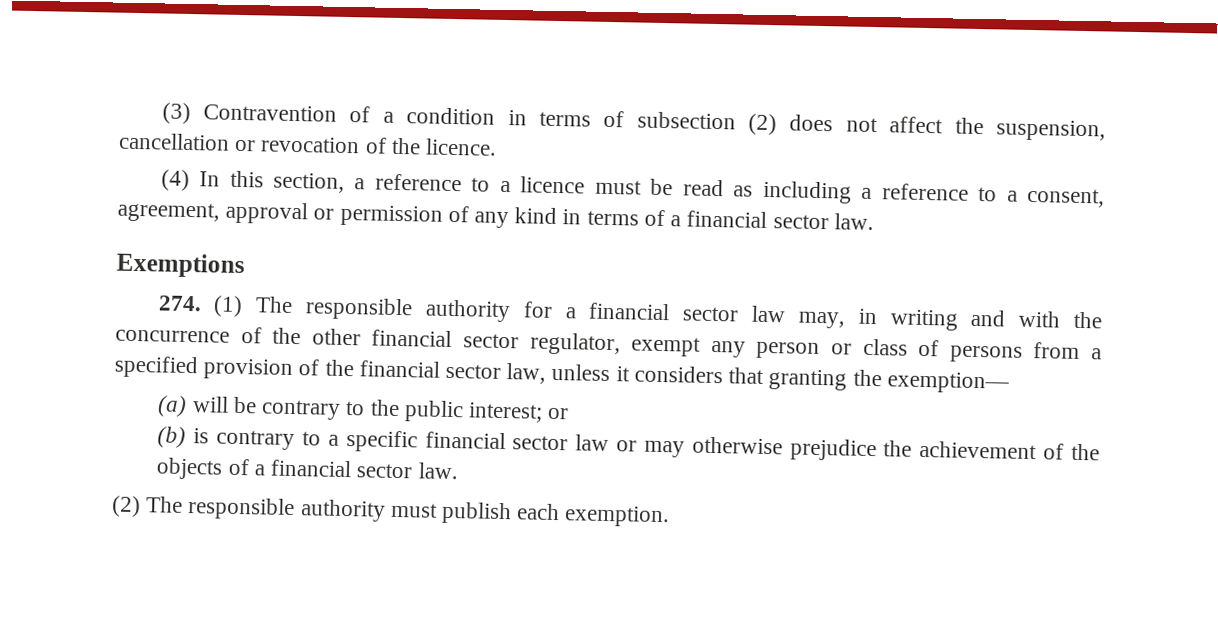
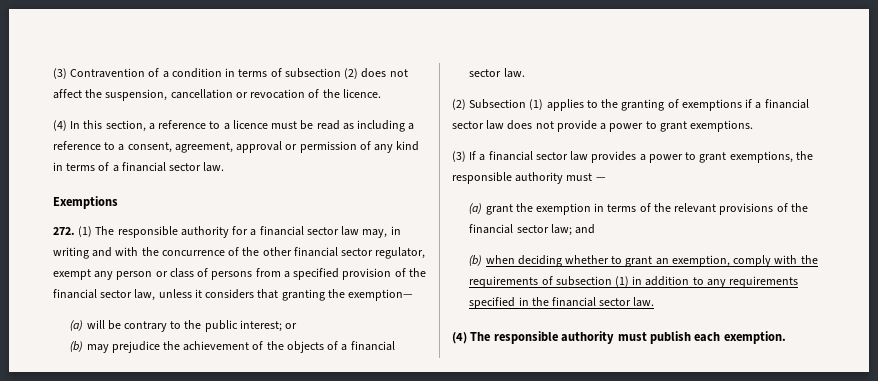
[157,295,202,312] 274. -> [53,227,75,235] 272.
[193,428,783,458] is contrary to a specific financial sector law or may otherwise -> [86,344,109,353] may
(141, 506) none -> [469,99,809,111] [452,120,754,132] [452,151,813,163] [452,172,606,184] [469,203,808,215] [469,224,595,236] [469,255,818,267] [469,276,799,288] [469,297,655,309] [452,332,467,344] Subsection (1) applies to the granting of exemptions if a financial sector law does not provide a power to grant exemptions. // (3) If a financial sector law provides a power to grant exemptions, the responsible authority must — // (a) grant the exemption in terms of the relevant provisions of the financial sector law; and // (b) when deciding whether to grant an exemption, comply with the requirements of subsection (1) in addition to any requirements specified in the financial sector law. // (4)

